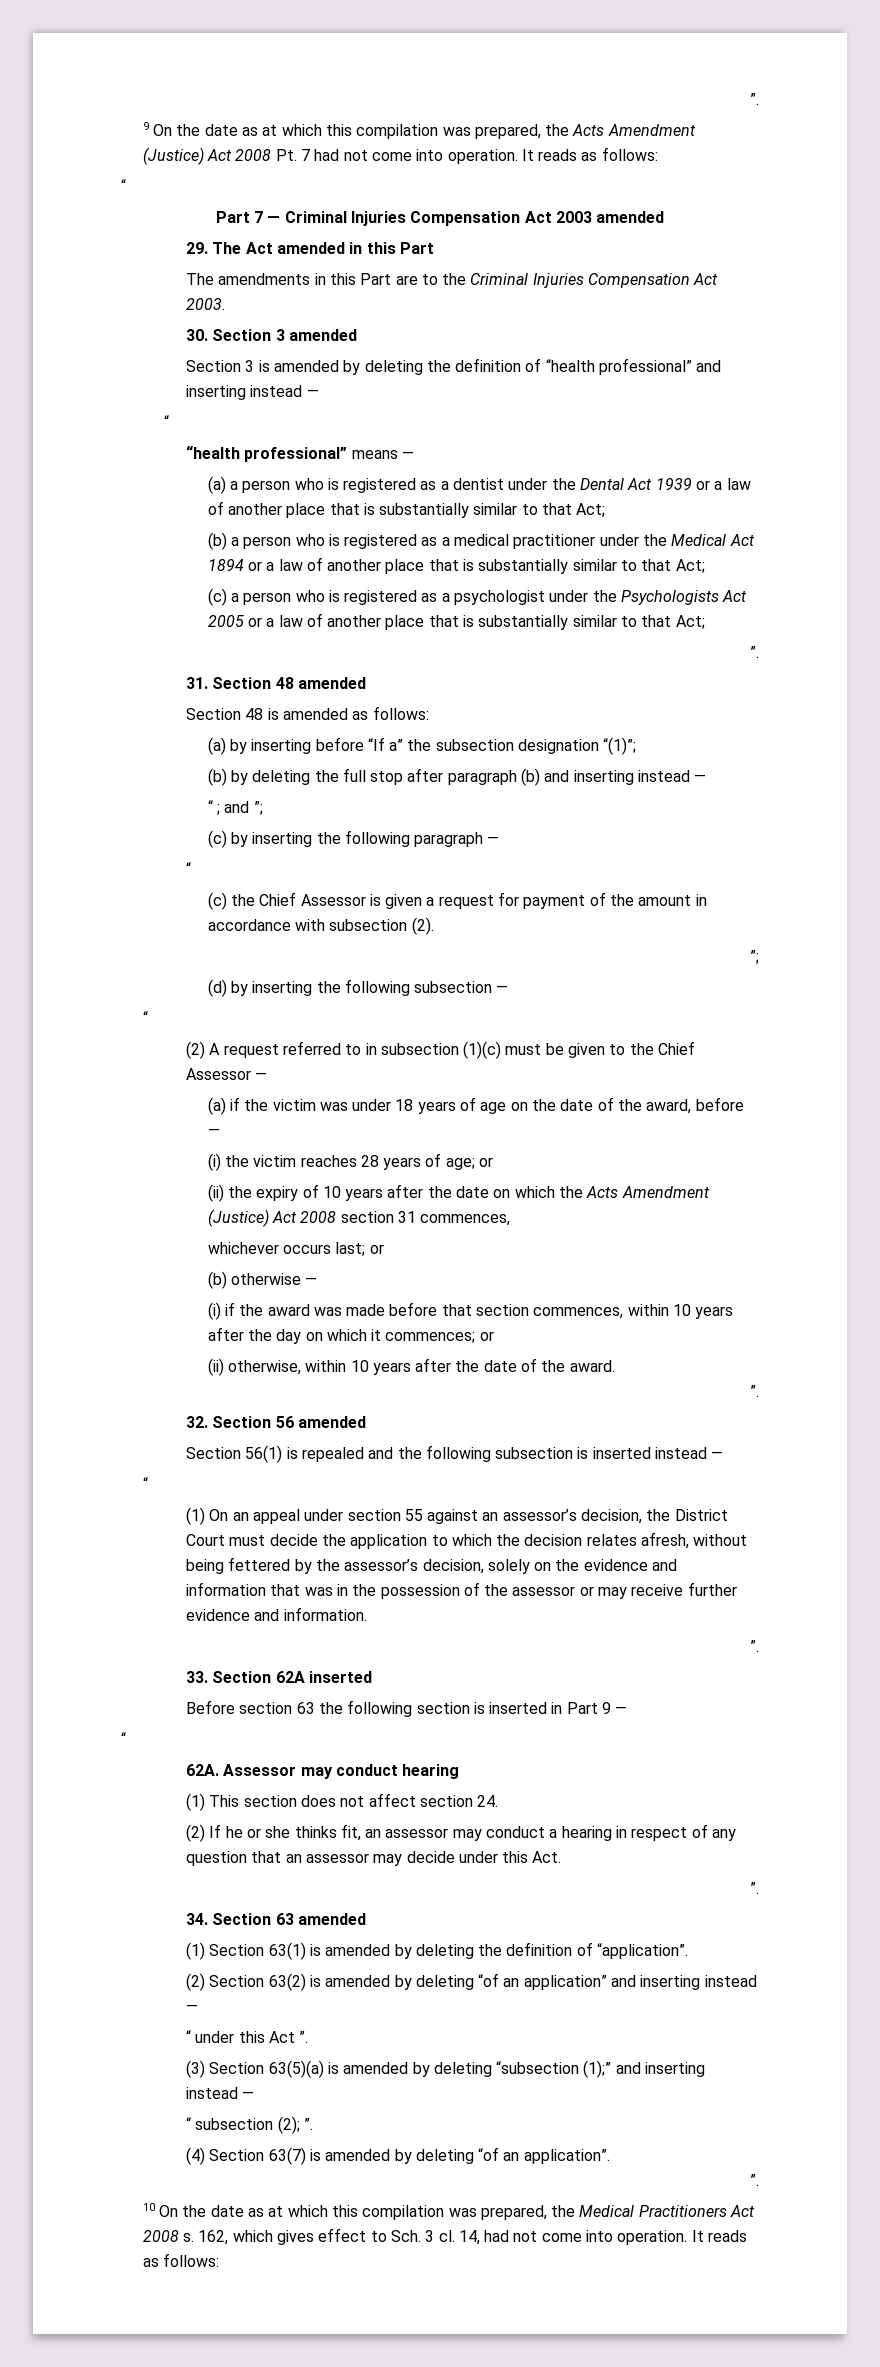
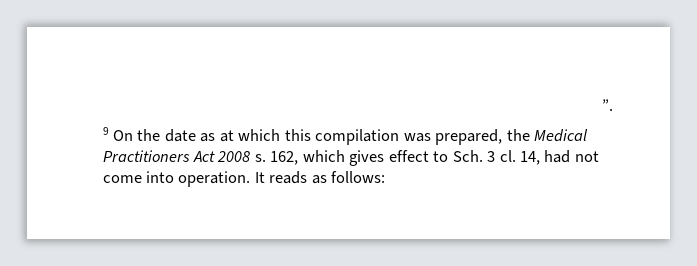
[572,124,696,136] [142,147,658,165] [121,179,126,192] [215,211,665,226] [185,242,434,254] [185,273,719,288] [185,298,225,310] [185,329,357,341] [185,358,722,375] [185,385,319,400] [164,415,170,428] [185,445,414,462] [207,476,751,494] [207,501,606,518] [207,532,755,550] [207,557,705,574] [207,588,748,606] [207,613,705,630] [750,646,759,658] [185,677,366,689] [185,706,429,720] [207,737,637,755] [207,768,707,786] [207,800,263,815] [207,830,500,848] [185,862,191,875] [207,892,707,910] [207,917,434,935] [750,950,759,964] [207,979,509,997] [142,1011,148,1024] [185,1041,696,1059] [185,1068,268,1080] [207,1097,744,1115] [207,1128,220,1136] [207,1153,494,1171] [207,1184,710,1202] [207,1209,511,1227] [207,1242,384,1256] [207,1271,318,1289] [207,1302,734,1320] [207,1327,494,1344] [207,1358,615,1376] [750,1385,759,1397] [185,1416,366,1428] [185,1445,724,1463] [142,1477,148,1490] [185,1507,728,1525] [185,1532,748,1549] [185,1557,678,1574] [185,1582,737,1599] [185,1607,367,1621] [750,1640,759,1652] [185,1671,372,1683] [185,1700,628,1717] [121,1732,126,1745] [185,1764,460,1779] [185,1793,499,1811] [185,1824,737,1842] [185,1851,562,1866] [750,1882,759,1894] [185,1913,366,1925] [185,1942,689,1960] [185,1973,757,1991] [185,2004,198,2012] [185,2030,309,2043] [185,2060,706,2078] [185,2087,255,2099] [185,2116,313,2134] [185,2147,610,2165] [750,2174,759,2186] [142,2203,576,2220] Acts Amendment (Justice) Act 2008 Pt. 7 had not come into operation. It reads as follows: // “ // Part 7 — Criminal Injuries Compensation Act 2003 amended // 29. The Act amended in this Part // The amendments in this Part are to the Criminal Injuries Compensation Act 2003. // 30. Section 3 amended // Section 3 is amended by deleting the definition of “health professional” and inserting instead — // “ // “health professional” means — // (a) a person who is registered as a dentist under the Dental Act 1939 or a law of another place that is substantially similar to that Act; // (b) a person who is registered as a medical practitioner under the Medical Act 1894 or a law of another place that is substantially similar to that Act; // (c) a person who is registered as a psychologist under the Psychologists Act 2005 or a law of another place that is substantially similar to that Act; // ”. // 31. Section 48 amended // Section 48 is amended as follows: // (a) by inserting before “If a” the subsection designation “(1)”; // (b) by deleting the full stop after paragraph (b) and inserting instead — // “ ; and ”; // (c) by inserting the following paragraph — // “ // (c) the Chief Assessor is given a request for payment of the amount in accordance with subsection (2). // ”; // (d) by inserting the following subsection — // “ // (2) A request referred to in subsection (1)(c) must be given to the Chief Assessor — // (a) if the victim was under 18 years of age on the date of the award, before — // (i) the victim reaches 28 years of age; or // (ii) the expiry of 10 years after the date on which the Acts Amendment (Justice) Act 2008 section 31 commences, // whichever occurs last; or // (b) otherwise — // (i) if the award was made before that section commences, within 10 years after the day on which it commences; or // (ii) otherwise, within 10 years after the date of the award. // ”. // 32. Section 56 amended // Section 56(1) is repealed and the following subsection is inserted instead — // “ // (1) On an appeal under section 55 against an assessor’s decision, the District Court must decide the application to which the decision relates afresh, without being fettered by the assessor’s decision, solely on the evidence and information that was in the possession of the assessor or may receive further evidence and information. // ”. // 33. Section 62A inserted // Before section 63 the following section is inserted in Part 9 — // “ // 62A. Assessor may conduct hearing // (1) This section does not affect section 24. // (2) If he or she thinks fit, an assessor may conduct a hearing in respect of any question that an assessor may decide under this Act. // ”. // 34. Section 63 amended // (1) Section 63(1) is amended by deleting the definition of “application”. // (2) Section 63(2) is amended by deleting “of an application” and inserting instead — // “ under this Act ”. // (3) Section 63(5)(a) is amended by deleting “subsection (1);” and inserting instead — // “ subsection (2); ”. // (4) Section 63(7) is amended by deleting “of an application”. // ”. // 10 On the date as at which this compilation was prepared, the -> (530, 135) none

